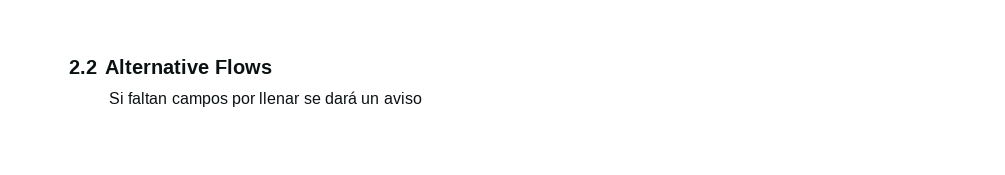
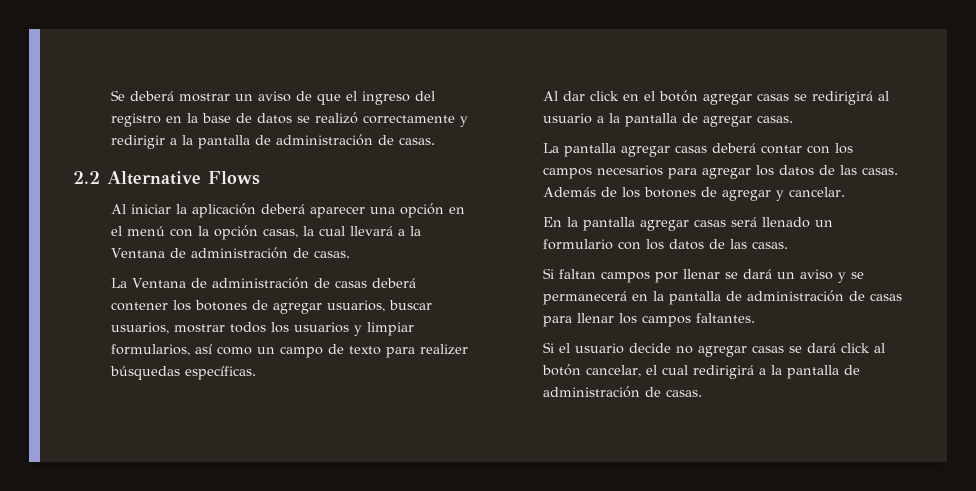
[69,59,272,74] 2.2 Alternative Flows -> [110,90,435,105] [110,112,468,127] [110,134,435,149] [73,171,261,185] [110,203,465,218] [110,225,421,240] [110,247,350,259] [110,277,416,289] [110,300,432,314] [110,322,414,336] [110,344,468,358] [109,366,256,380] [542,90,889,105] [542,113,793,127] [542,143,853,157] [542,165,898,179] [542,187,845,201] [542,217,833,231] [542,239,788,250] Se deberá mostrar un aviso de que el ingreso del registro en la base de datos se realizó correctamente y redirigir a la pantalla de administración de casas. // 2.2 Alternative Flows // Al iniciar la aplicación deberá aparecer una opción en el menú con la opción casas, la cual llevará a la Ventana de administración de casas. // La Ventana de administración de casas deberá contener los botones de agregar usuarios, buscar usuarios, mostrar todos los usuarios y limpiar formularios, así como un campo de texto para realizer búsquedas específicas. // Al dar click en el botón agregar casas se redirigirá al usuario a la pantalla de agregar casas. // La pantalla agregar casas deberá contar con los campos necesarios para agregar los datos de las casas. Además de los botones de agregar y cancelar. // En la pantalla agregar casas será llenado un formulario con los datos de las casas.
(422, 98) none -> [837,272,864,283] [542,290,902,305] [542,313,755,327] [542,342,885,357] [541,364,860,379] [542,386,702,398] y se permanecerá en la pantalla de administración de casas para llenar los campos faltantes. // Si el usuario decide no agregar casas se dará click al botón cancelar, el cual redirigirá a la pantalla de administración de casas.

